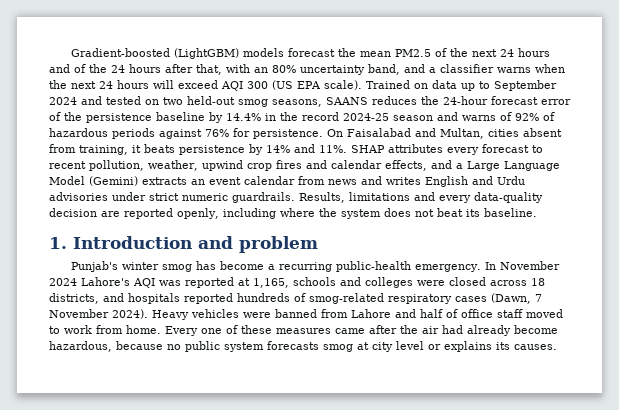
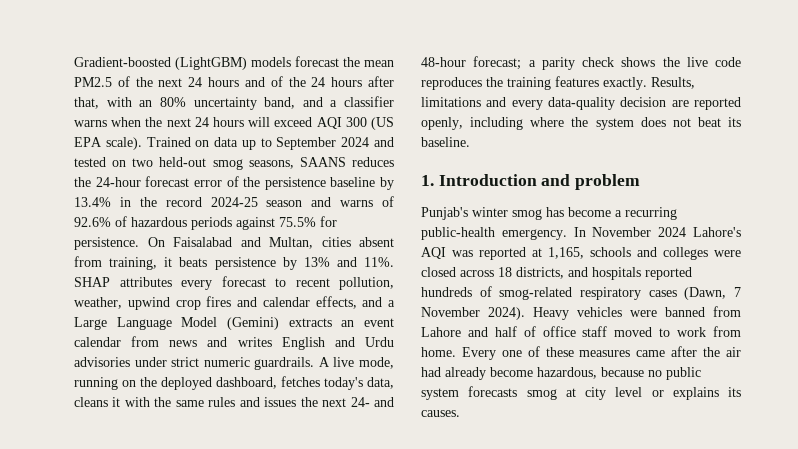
[226,113,261,121] 14.4% -> [74,197,111,207] 13.4%
[515,113,539,121] 92% -> [74,217,111,227] 92.6%
[205,129,229,137] 76% -> [279,217,316,227] 75.5%
[266,145,290,153] 14% -> [303,257,330,267] 13%
(295, 197) none -> [318,357,394,369] [74,376,394,390] [74,397,394,407] [421,56,741,70] [421,76,647,90] A live mode, running on the deployed dashboard, fetches today's data, cleans it with the same rules and issues the next 24- and 48-hour forecast; a parity check shows the live code reproduces the training features exactly.

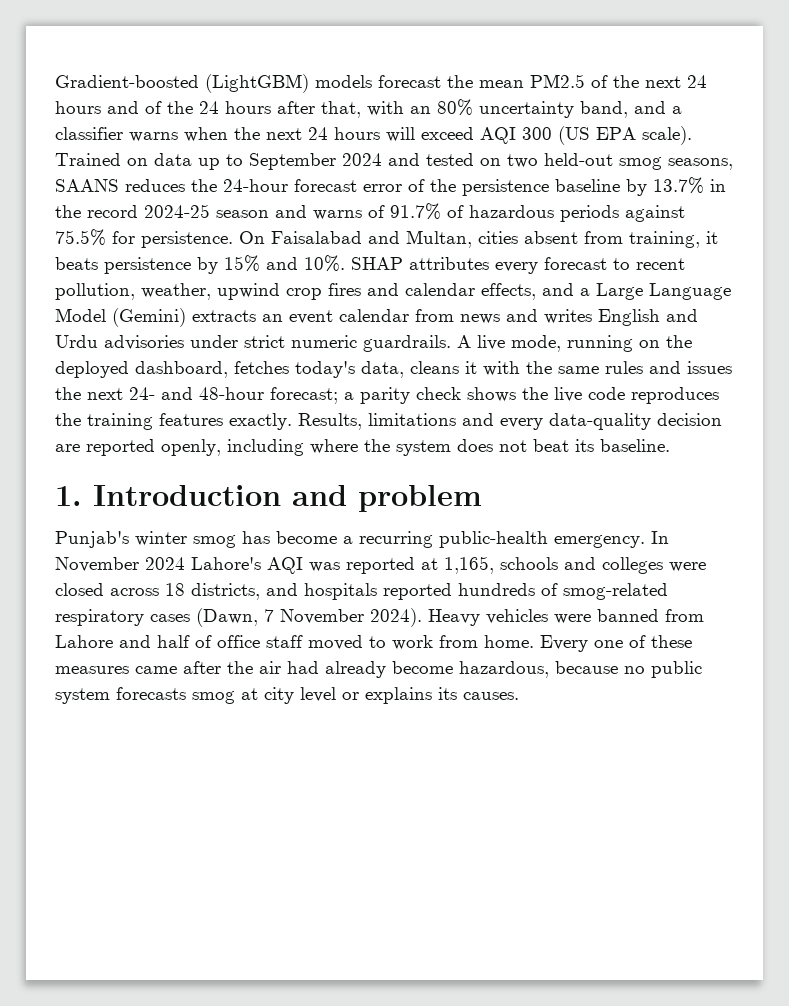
[74,197,111,207] 13.4% -> [653,177,704,194] 13.7%
[74,217,111,227] 92.6% -> [390,203,441,220] 91.7%
[303,257,394,267] 13% and 11%. -> [224,255,345,272] 15% and 10%.

